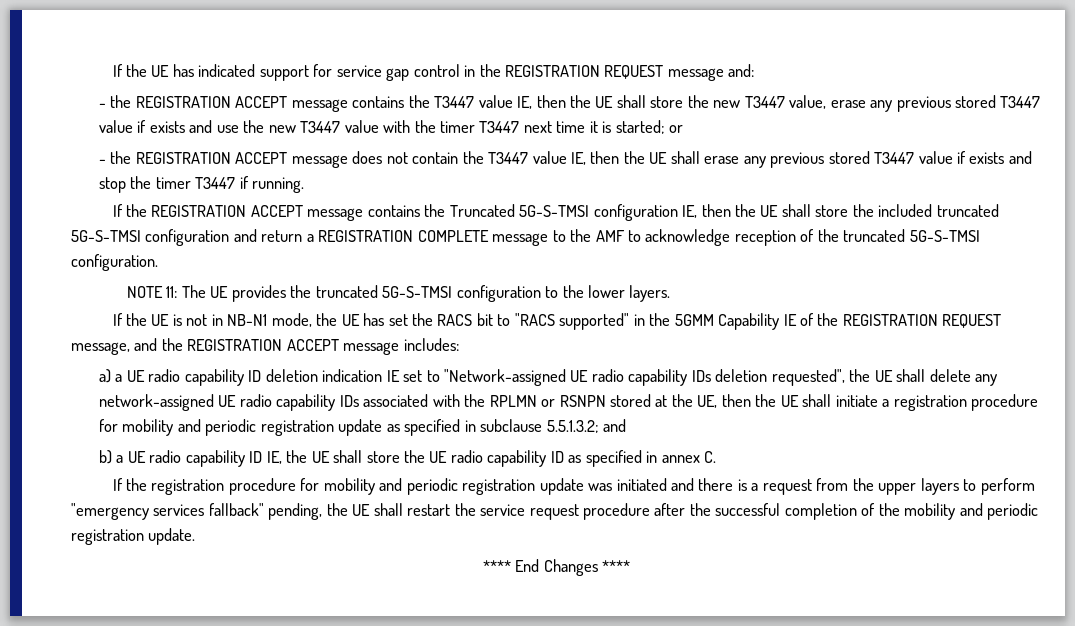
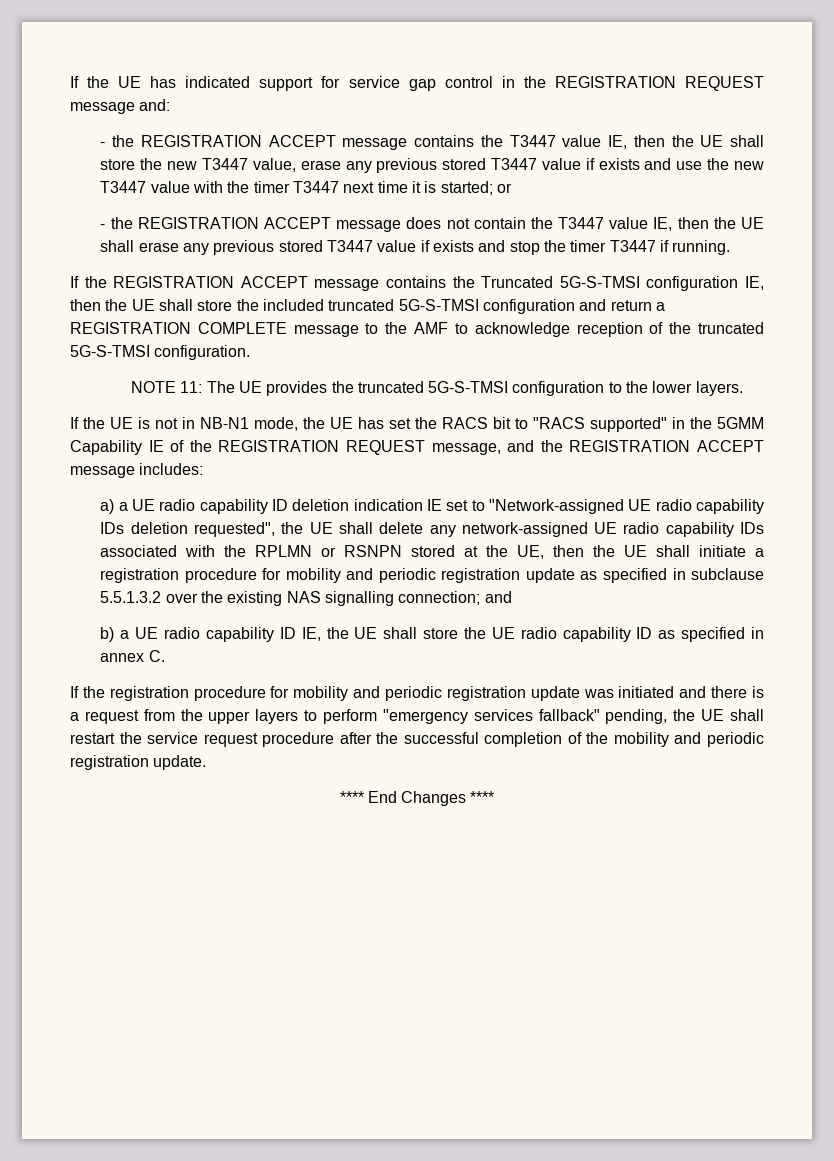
[546,420,599,433] 5.5.1.3.2; -> [100,591,481,606] 5.5.1.3.2 over the existing NAS signalling connection;

